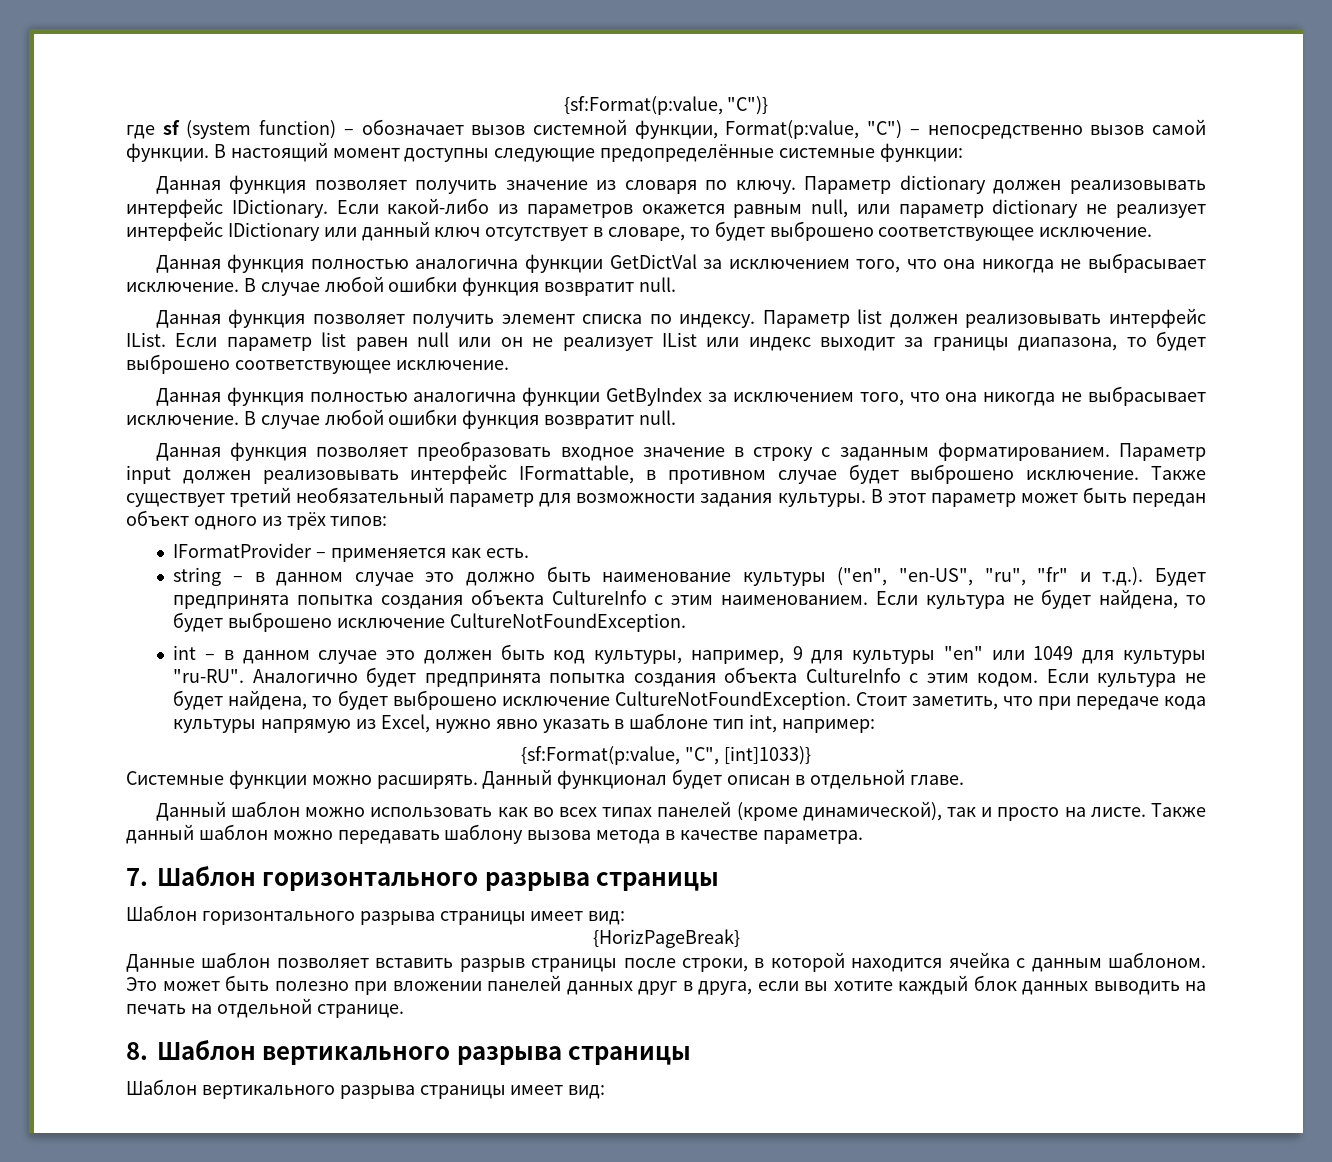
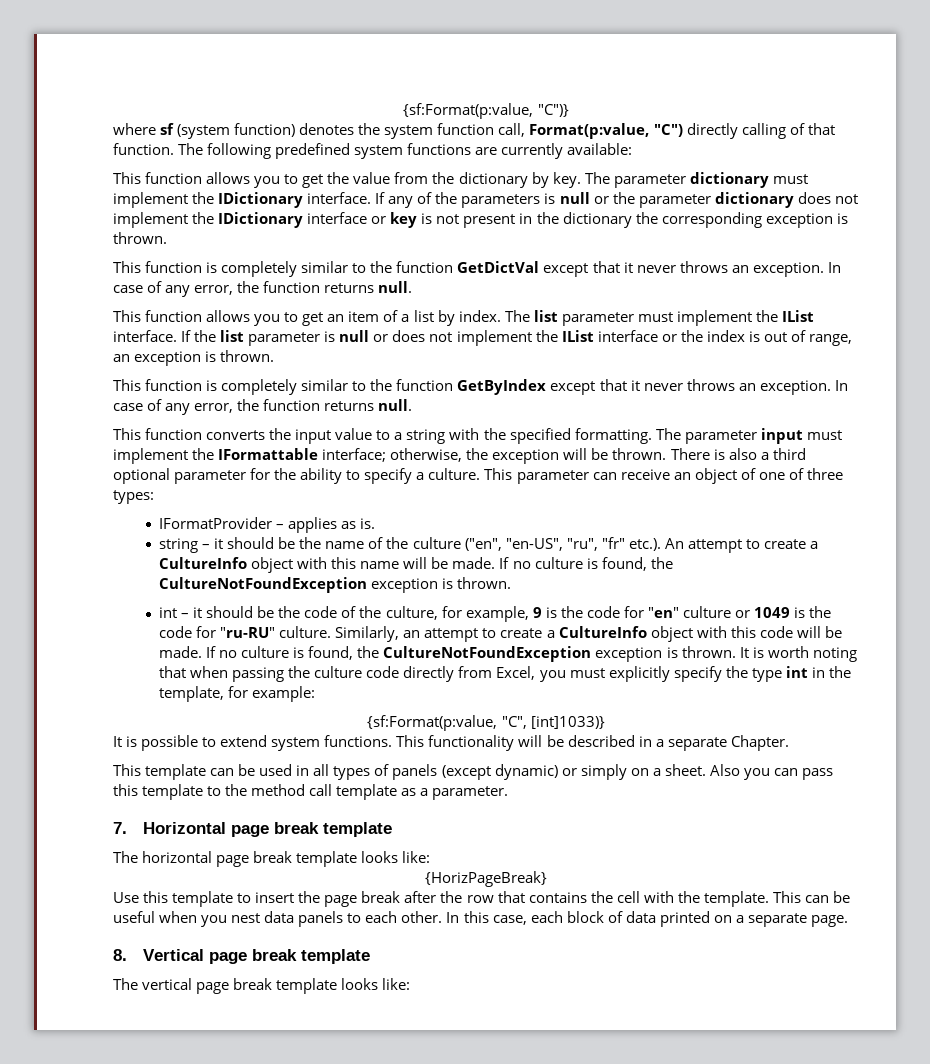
[126,125,155,139] где -> [113,123,156,135] where
[343,119,1206,139] [126,142,963,162] [155,175,1206,194] [126,198,1206,218] [126,221,1153,241] [155,253,1206,273] [126,276,677,296] [155,308,1206,328] [126,331,1207,351] [126,354,509,374] [155,386,1206,406] [126,409,677,429] [155,441,1206,461] [126,464,1207,484] [126,487,1207,507] [126,510,388,530] – обозначает вызов системной функции, Format(p:value, "C") – непосредственно вызов самой функции. В настоящий момент доступны следующие предопределённые системные функции: // Данная функция позволяет получить значение из словаря по ключу. Параметр dictionary должен реализовывать интерфейс IDictionary. Если какой-либо из параметров окажется равным null, или параметр dictionary не реализует интерфейс IDictionary или данный ключ отсутствует в словаре, то будет выброшено соответствующее исключение. // Данная функция полностью аналогична функции GetDictVal за исключением того, что она никогда не выбрасывает исключение. В случае любой ошибки функция возвратит null. // Данная функция позволяет получить элемент списка по индексу. Параметр list должен реализовывать интерфейс IList. Если параметр list равен null или он не реализует IList или индекс выходит за границы диапазона, то будет выброшено соответствующее исключение. // Данная функция полностью аналогична функции GetByIndex за исключением того, что она никогда не выбрасывает исключение. В случае любой ошибки функция возвратит null. // Данная функция позволяет преобразовать входное значение в строку с заданным форматированием. Параметр input должен реализовывать интерфейс IFormattable, в противном случае будет выброшено исключение. Также существует третий необязательный параметр для возможности задания культуры. В этот параметр может быть передан объект одного из трёх типов: -> [299,123,835,139] [113,143,633,159] [113,172,808,188] [113,192,858,208] [113,212,848,228] [113,232,167,244] [113,261,841,277] [113,281,413,297] [113,310,814,326] [113,330,852,346] [113,350,275,366] [113,379,848,395] [113,399,413,415] [113,428,842,444] [113,448,806,464] [113,468,843,484] [113,490,154,504] denotes the system function call, Format(p:value, "C") directly calling of that function. The following predefined system functions are currently available: // This function allows you to get the value from the dictionary by key. The parameter dictionary must implement the IDictionary interface. If any of the parameters is null or the parameter dictionary does not implement the IDictionary interface or key is not present in the dictionary the corresponding exception is thrown. // This function is completely similar to the function GetDictVal except that it never throws an exception. In case of any error, the function returns null. // This function allows you to get an item of a list by index. The list parameter must implement the IList interface. If the list parameter is null or does not implement the IList interface or the index is out of range, an exception is thrown. // This function is completely similar to the function GetByIndex except that it never throws an exception. In case of any error, the function returns null. // This function converts the input value to a string with the specified formatting. The parameter input must implement the IFormattable interface; otherwise, the exception will be thrown. There is also a third optional parameter for the ability to specify a culture. This parameter can receive an object of one of three types:
[331,548,529,562] применяется как есть. -> [288,517,376,533] applies as is.
[254,566,1206,586] [173,589,1207,609] [173,612,686,632] [173,644,1206,664] [173,667,1206,687] [173,690,1206,710] [173,713,875,733] [521,746,811,765] [126,769,964,789] [155,801,1207,821] [126,824,863,844] [126,865,720,891] [126,905,626,925] [592,929,740,948] [126,952,1207,972] [126,975,1206,995] [126,998,404,1018] [126,1039,692,1065] [126,1079,606,1099] в данном случае это должно быть наименование культуры ("en", "en-US", "ru", "fr" и т.д.). Будет предпринята попытка создания объекта CultureInfo с этим наименованием. Если культура не будет найдена, то будет выброшено исключение CultureNotFoundException. // int – в данном случае это должен быть код культуры, например, 9 для культуры "en" или 1049 для культуры "ru-RU". Аналогично будет предпринята попытка создания объекта CultureInfo с этим кодом. Если культура не будет найдена, то будет выброшено исключение CultureNotFoundException. Стоит заметить, что при передаче кода культуры напрямую из Excel, нужно явно указать в шаблоне тип int, например: // {sf:Format(p:value, "C", [int]1033)} // Системные функции можно расширять. Данный функционал будет описан в отдельной главе. // Данный шаблон можно использовать как во всех типах панелей (кроме динамической), так и просто на листе. Также данный шаблон можно передавать шаблону вызова метода в качестве параметра. // 7. Шаблон горизонтального разрыва страницы // Шаблон горизонтального разрыва страницы имеет вид: // {HorizPageBreak} // Данные шаблон позволяет вставить разрыв страницы после строки, в которой находится ячейка с данным шаблоном. Это может быть полезно при вложении панелей данных друг в друга, если вы хотите каждый блок данных выводить на печать на отдельной странице. // 8. Шаблон вертикального разрыва страницы // Шаблон вертикального разрыва страницы имеет вид: -> [214,537,818,553] [159,557,673,573] [159,577,512,593] [159,606,832,622] [159,626,842,642] [159,646,857,662] [159,666,851,682] [159,686,316,702] [367,715,605,731] [113,735,789,751] [113,764,833,780] [113,784,509,800] [113,822,392,837] [113,851,431,867] [425,871,547,887] [113,891,850,907] [113,911,848,927] [113,949,370,964] [113,978,411,994] it should be the name of the culture ("en", "en-US", "ru", "fr" etc.). An attempt to create a CultureInfo object with this name will be made. If no culture is found, the CultureNotFoundException exception is thrown. // int – it should be the code of the culture, for example, 9 is the code for "en" culture or 1049 is the code for "ru-RU" culture. Similarly, an attempt to create a CultureInfo object with this code will be made. If no culture is found, the CultureNotFoundException exception is thrown. It is worth noting that when passing the culture code directly from Excel, you must explicitly specify the type int in the template, for example: // {sf:Format(p:value, "C", [int]1033)} // It is possible to extend system functions. This functionality will be described in a separate Chapter. // This template can be used in all types of panels (except dynamic) or simply on a sheet. Also you can pass this template to the method call template as a parameter. // 7. Horizontal page break template // The horizontal page break template looks like: // {HorizPageBreak} // Use this template to insert the page break after the row that contains the cell with the template. This can be useful when you nest data panels to each other. In this case, each block of data printed on a separate page. // 8. Vertical page break template // The vertical page break template looks like:

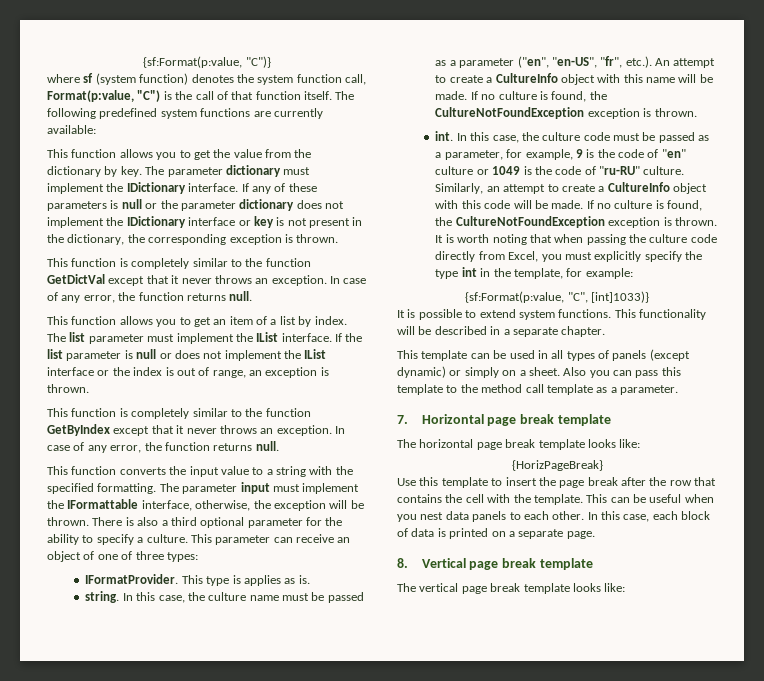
[686,123,835,139] [113,143,174,155] directly calling of that function. -> [163,91,332,100] is the call of that function itself.
[435,192,458,204] the -> [288,183,317,192] these
[562,212,632,228] dictionary -> [67,234,125,245] dictionary,
[322,448,387,462] interface; -> [141,500,192,511] interface,
[159,517,285,529] IFormatProvider – -> [85,574,241,586] IFormatProvider. This type is
[159,537,625,553] string – it should be the name of the culture ("en", "en-US", "ru", "fr" -> [85,591,364,603] [435,56,623,68] string. In this case, the culture name must be passed as a parameter ("en", "en-US", "fr",
[159,606,438,620] int – it should be the code of the culture, -> [435,131,710,143] [435,150,503,160] int. In this case, the culture code must be passed as a parameter,
[623,606,644,618] for -> [647,149,659,158] of
[196,626,217,638] for -> [584,166,596,175] of
[730,735,789,751] Chapter. -> [561,326,606,337] chapter.
(656, 917) none -> [437,528,446,537] is

